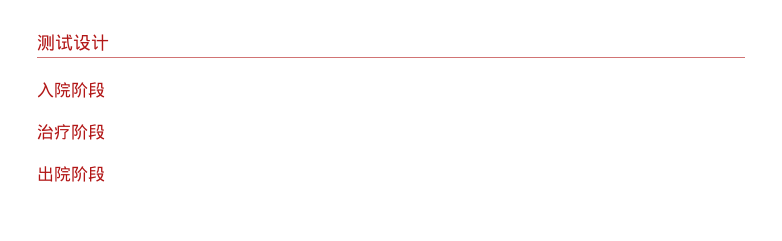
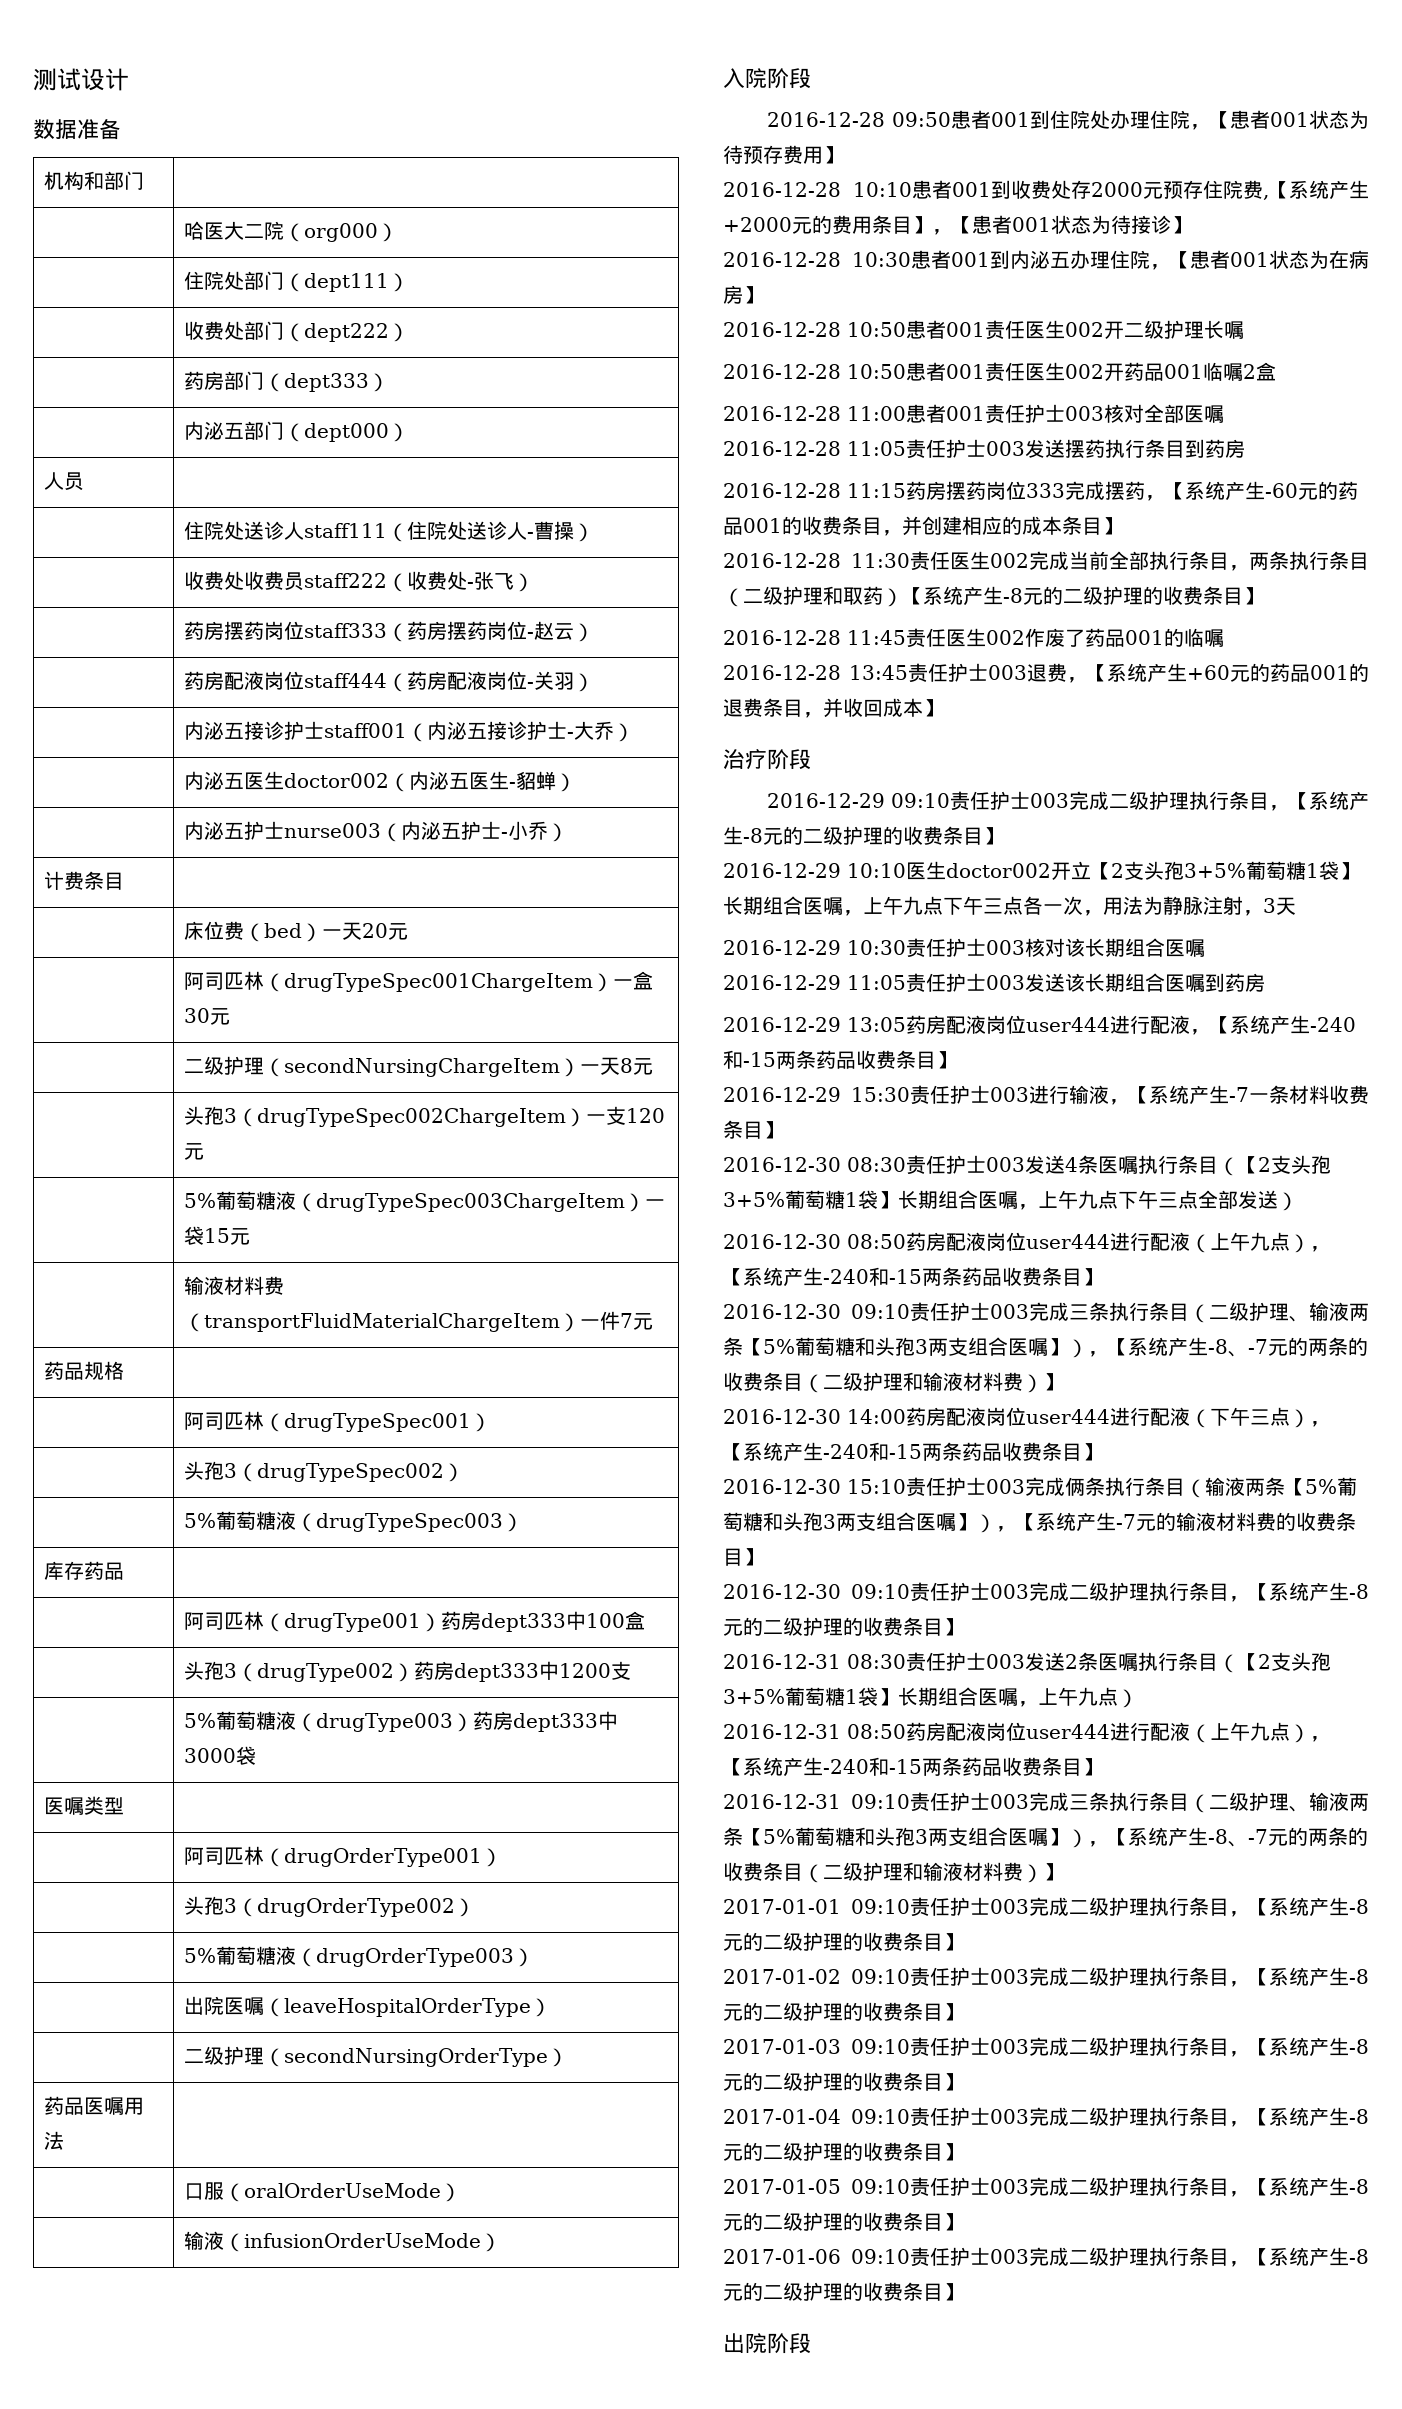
[37,82,105,98] [37,124,105,140] 入院阶段 // 治疗阶段 -> [33,119,121,140] [43,171,144,190] [183,221,398,242] [183,271,409,292] [183,321,409,342] [183,371,389,392] [183,421,409,442] [43,472,84,491] [183,521,594,542] [183,571,534,592] [183,621,594,642] [183,671,594,692] [183,721,634,742] [183,771,576,792] [183,821,568,842] [43,871,124,890] [183,921,408,942] [183,971,653,992] [183,1008,230,1025] [183,1056,653,1077] [183,1106,665,1127] [183,1143,204,1160] [183,1191,665,1212] [183,1226,250,1245] [183,1276,284,1295] [183,1311,653,1332] [43,1361,124,1380] [183,1411,491,1432] [183,1461,464,1482] [183,1511,523,1532] [43,1561,124,1580] [183,1611,645,1632] [183,1661,631,1682] [183,1711,618,1732] [183,1746,256,1765] [43,1796,124,1815] [183,1846,502,1867] [183,1896,475,1917] [183,1946,534,1967] [183,1996,551,2017] [183,2046,568,2067] [43,2096,144,2115] [43,2131,64,2150] [183,2182,461,2202] [183,2231,501,2252] [723,68,811,89] [766,110,1369,130] [723,145,843,164] [723,180,1369,200] [723,215,1191,235] [723,250,1369,270] [723,285,763,304] [723,320,1244,340] [723,362,1276,382] [723,404,1224,424] [723,439,1245,459] [723,481,1358,501] [723,516,1122,536] [723,551,1369,571] [723,586,1263,607] [723,628,1224,648] [723,663,1369,683] [723,698,943,718] [723,749,811,770] [766,791,1369,811] [723,826,1003,845] [723,861,1359,880] [723,896,1296,916] [723,938,1205,958] [723,973,1265,993] [723,1015,1356,1035] [723,1050,956,1069] [723,1085,1369,1105] [723,1120,783,1139] [723,1155,1331,1176] [723,1190,1298,1211] [723,1232,1330,1253] [723,1267,1102,1286] [723,1302,1369,1323] [723,1337,1368,1358] [723,1372,1063,1393] [723,1407,1330,1428] [723,1442,1102,1461] [723,1477,1357,1498] [723,1512,1356,1533] [723,1548,763,1566] [723,1582,1369,1602] [723,1617,963,1636] [723,1652,1331,1673] [723,1687,1138,1708] [723,1722,1330,1743] [723,1757,1102,1776] [723,1792,1369,1813] [723,1827,1368,1848] [723,1862,1063,1883] [723,1897,1369,1917] [723,1932,963,1951] [723,1967,1369,1987] [723,2002,963,2021] [723,2037,1369,2057] [723,2072,963,2091] [723,2107,1369,2127] [723,2142,963,2161] [723,2177,1369,2197] [723,2212,963,2231] [723,2247,1369,2267] [723,2282,963,2301] 数据准备 // 机构和部门 | // | 哈医大二院（org000） // | 住院处部门（dept111） // | 收费处部门（dept222） // | 药房部门（dept333） // | 内泌五部门（dept000） // 人员 | // | 住院处送诊人staff111（住院处送诊人-曹操） // | 收费处收费员staff222（收费处-张飞） // | 药房摆药岗位staff333（药房摆药岗位-赵云） // | 药房配液岗位staff444（药房配液岗位-关羽） // | 内泌五接诊护士staff001（内泌五接诊护士-大乔） // | 内泌五医生doctor002（内泌五医生-貂蝉） // | 内泌五护士nurse003（内泌五护士-小乔） // 计费条目 | // | 床位费（bed）一天20元 // | 阿司匹林（drugTypeSpec001ChargeItem）一盒30元 // | 二级护理（secondNursingChargeItem）一天8元 // | 头孢3（drugTypeSpec002ChargeItem）一支120元 // | 5%葡萄糖液（drugTypeSpec003ChargeItem）一袋15元 // | 输液材料费（transportFluidMaterialChargeItem）一件7元 // 药品规格 | // | 阿司匹林（drugTypeSpec001） // | 头孢3（drugTypeSpec002） // | 5%葡萄糖液（drugTypeSpec003） // 库存药品 | // | 阿司匹林（drugType001）药房dept333中100盒 // | 头孢3（drugType002）药房dept333中1200支 // | 5%葡萄糖液（drugType003）药房dept333中3000袋 // 医嘱类型 | // | 阿司匹林（drugOrderType001） // | 头孢3（drugOrderType002） // | 5%葡萄糖液（drugOrderType003） // | 出院医嘱（leaveHospitalOrderType） // | 二级护理（secondNursingOrderType） // 药品医嘱用法 | // | 口服（oralOrderUseMode） // | 输液（infusionOrderUseMode） // 入院阶段 // 2016-12-28 09:50患者001到住院处办理住院，【患者001状态为待预存费用】 // 2016-12-28 10:10患者001到收费处存2000元预存住院费,【系统产生+2000元的费用条目】，【患者001状态为待接诊】 // 2016-12-28 10:30患者001到内泌五办理住院，【患者001状态为在病房】 // 2016-12-28 10:50患者001责任医生002开二级护理长嘱 // 2016-12-28 10:50患者001责任医生002开药品001临嘱2盒 // 2016-12-28 11:00患者001责任护士003核对全部医嘱 // 2016-12-28 11:05责任护士003发送摆药执行条目到药房 // 2016-12-28 11:15药房摆药岗位333完成摆药，【系统产生-60元的药品001的收费条目，并创建相应的成本条目】 // 2016-12-28 11:30责任医生002完成当前全部执行条目，两条执行条目（二级护理和取药）【系统产生-8元的二级护理的收费条目】 // 2016-12-28 11:45责任医生002作废了药品001的临嘱 // 2016-12-28 13:45责任护士003退费，【系统产生+60元的药品001的退费条目，并收回成本】 // 治疗阶段 // 2016-12-29 09:10责任护士003完成二级护理执行条目，【系统产生-8元的二级护理的收费条目】 // 2016-12-29 10:10医生doctor002开立【2支头孢3+5%葡萄糖1袋】长期组合医嘱，上午九点下午三点各一次，用法为静脉注射，3天 // 2016-12-29 10:30责任护士003核对该长期组合医嘱 // 2016-12-29 11:05责任护士003发送该长期组合医嘱到药房 // 2016-12-29 13:05药房配液岗位user444进行配液，【系统产生-240和-15两条药品收费条目】 // 2016-12-29 15:30责任护士003进行输液，【系统产生-7一条材料收费条目】 // 2016-12-30 08:30责任护士003发送4条医嘱执行条目（【2支头孢3+5%葡萄糖1袋】长期组合医嘱，上午九点下午三点全部发送） // 2016-12-30 08:50药房配液岗位user444进行配液（上午九点），【系统产生-240和-15两条药品收费条目】 // 2016-12-30 09:10责任护士003完成三条执行条目（二级护理、输液两条【5%葡萄糖和头孢3两支组合医嘱】），【系统产生-8、-7元的两条的收费条目（二级护理和输液材料费）】 // 2016-12-30 14:00药房配液岗位user444进行配液（下午三点），【系统产生-240和-15两条药品收费条目】 // 2016-12-30 15:10责任护士003完成俩条执行条目（输液两条【5%葡萄糖和头孢3两支组合医嘱】），【系统产生-7元的输液材料费的收费条目】 // 2016-12-30 09:10责任护士003完成二级护理执行条目，【系统产生-8元的二级护理的收费条目】 // 2016-12-31 08:30责任护士003发送2条医嘱执行条目（【2支头孢3+5%葡萄糖1袋】长期组合医嘱，上午九点） // 2016-12-31 08:50药房配液岗位user444进行配液（上午九点），【系统产生-240和-15两条药品收费条目】 // 2016-12-31 09:10责任护士003完成三条执行条目（二级护理、输液两条【5%葡萄糖和头孢3两支组合医嘱】），【系统产生-8、-7元的两条的收费条目（二级护理和输液材料费）】 // 2017-01-01 09:10责任护士003完成二级护理执行条目，【系统产生-8元的二级护理的收费条目】 // 2017-01-02 09:10责任护士003完成二级护理执行条目，【系统产生-8元的二级护理的收费条目】 // 2017-01-03 09:10责任护士003完成二级护理执行条目，【系统产生-8元的二级护理的收费条目】 // 2017-01-04 09:10责任护士003完成二级护理执行条目，【系统产生-8元的二级护理的收费条目】 // 2017-01-05 09:10责任护士003完成二级护理执行条目，【系统产生-8元的二级护理的收费条目】 // 2017-01-06 09:10责任护士003完成二级护理执行条目，【系统产生-8元的二级护理的收费条目】

